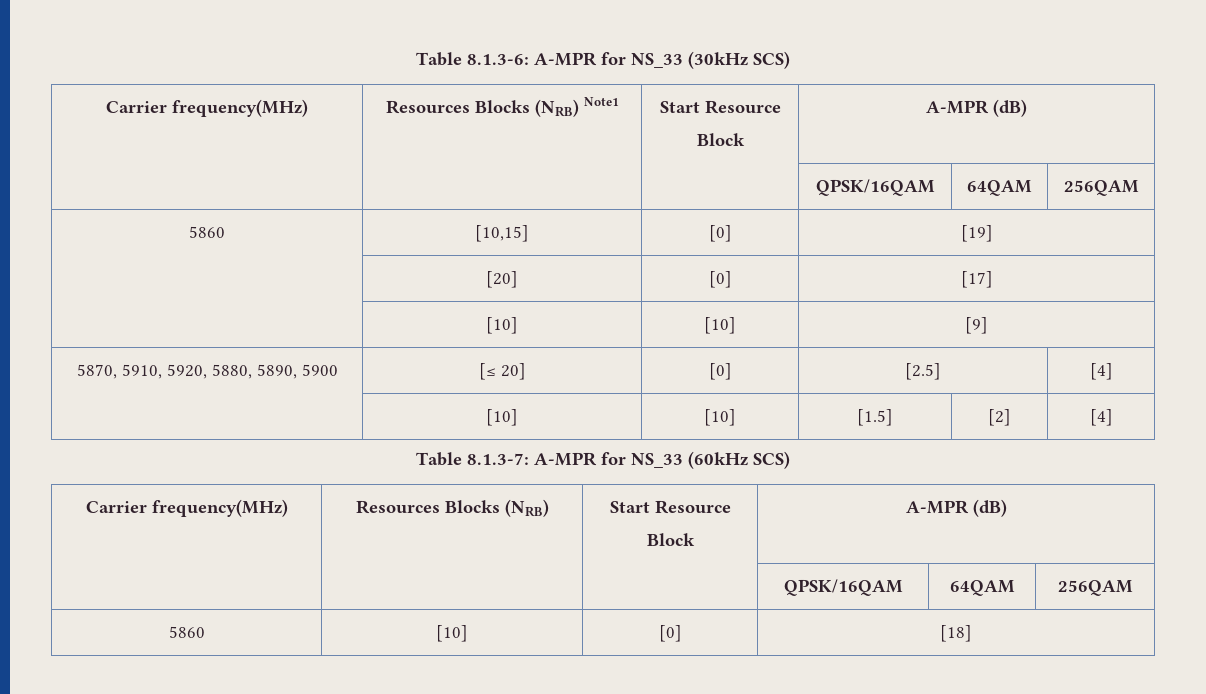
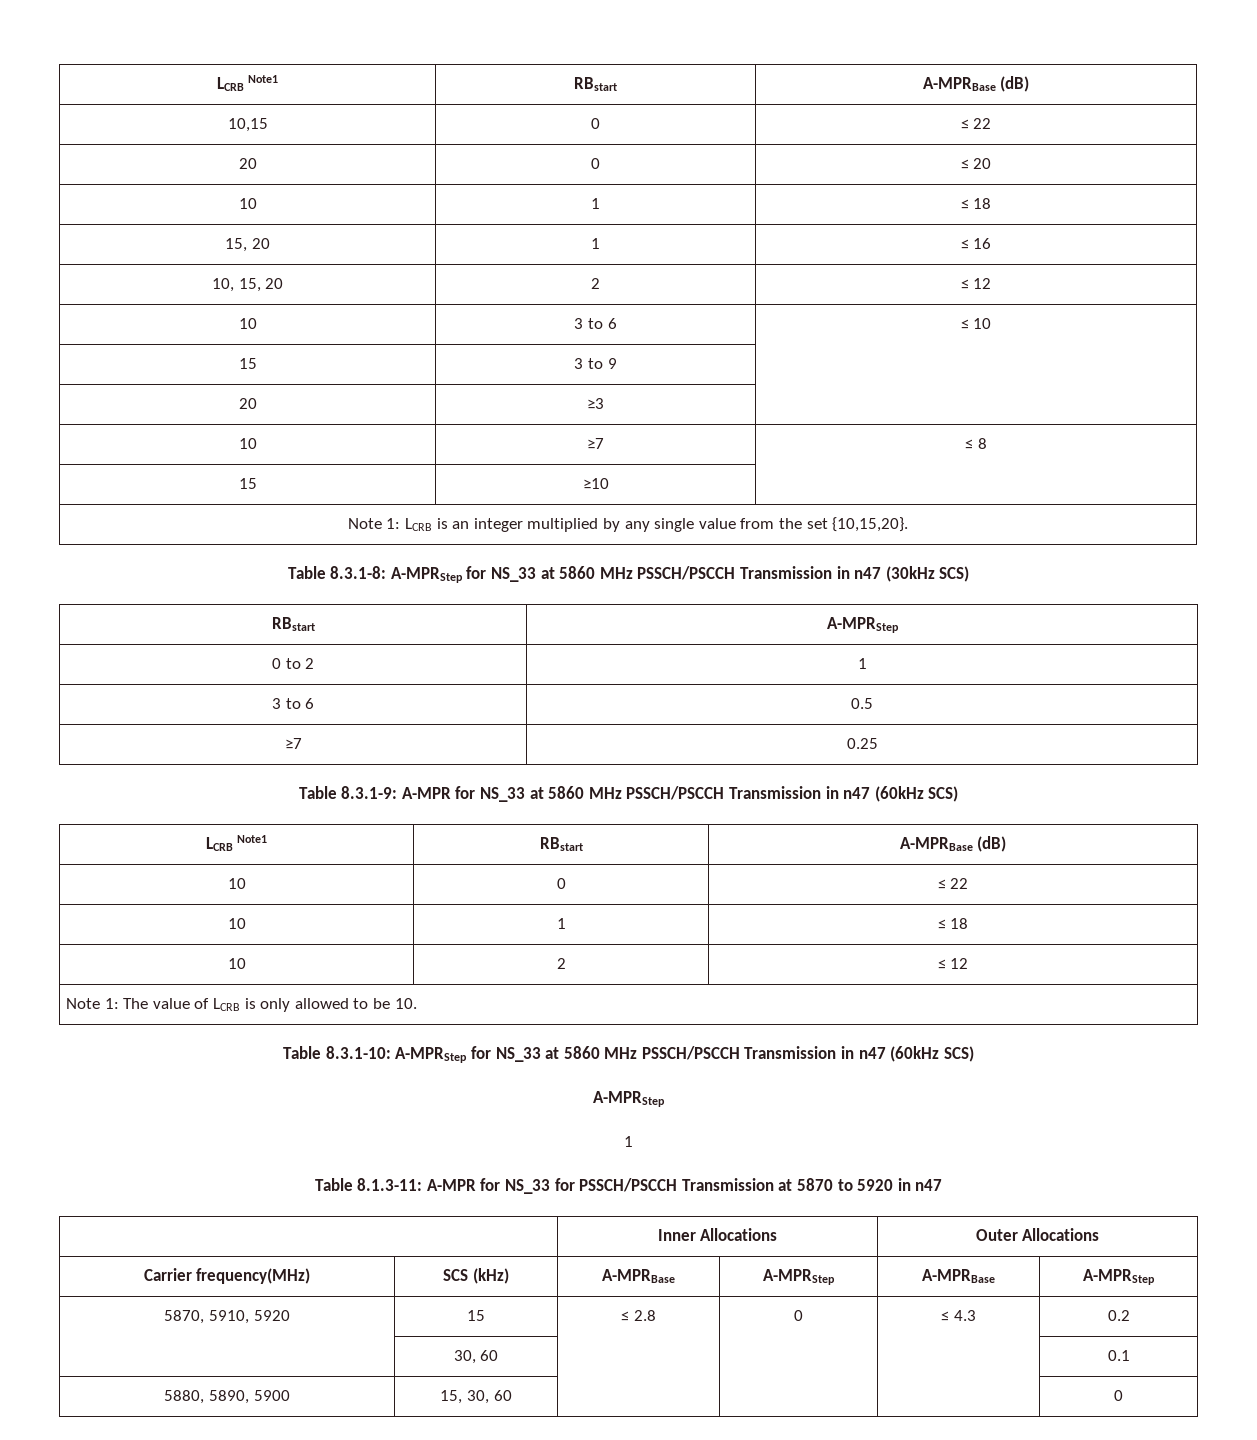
[416,51,790,69] [106,99,308,117] [385,97,619,117] [659,100,781,114] [696,133,745,146] [926,99,1027,117] [815,179,935,196] [967,180,1032,196] [1063,180,1139,196] [189,226,225,238] [474,225,529,242] [708,225,732,242] [960,225,993,242] [485,271,518,288] [708,271,732,288] [960,271,993,288] [485,317,518,334] [704,317,736,334] [965,317,988,334] [76,364,338,379] [478,363,526,380] [708,363,732,380] [905,363,941,380] [1089,363,1113,380] [485,409,518,426] [704,409,736,426] [857,409,893,426] [988,409,1011,426] [1089,409,1113,426] [416,451,790,469] [85,499,288,517] [355,499,549,517] [609,500,731,514] [646,533,695,546] [905,499,1007,517] [783,579,903,596] [949,580,1015,596] [1057,580,1133,596] [168,626,205,638] [435,625,468,642] [658,625,682,642] [940,625,972,642] Table 8.1.3-6: A-MPR for NS_33 (30kHz SCS) // Carrier frequency(MHz) | Resources Blocks (NRB) Note1 | Start Resource // Block | A-MPR (dB) // | | | QPSK/16QAM | 64QAM | 256QAM // 5860 | [10,15] | [0] | [19] // | [20] | [0] | [17] // | [10] | [10] | [9] // 5870, 5910, 5920, 5880, 5890, 5900 | [≤ 20] | [0] | [2.5] | [4] // | [10] | [10] | [1.5] | [2] | [4] // Table 8.1.3-7: A-MPR for NS_33 (60kHz SCS) // Carrier frequency(MHz) | Resources Blocks (NRB) | Start Resource // Block | A-MPR (dB) // | | | QPSK/16QAM | 64QAM | 256QAM // 5860 | [10] | [0] | [18] -> [216,75,279,91] [574,77,617,91] [922,76,1030,92] [227,118,268,132] [590,118,600,129] [960,118,992,129] [238,158,257,169] [590,158,600,169] [960,158,992,169] [238,198,257,209] [590,198,600,209] [960,198,992,209] [225,238,270,252] [590,238,600,249] [960,238,992,249] [211,278,284,292] [590,278,600,289] [960,278,992,289] [238,318,257,329] [574,318,617,329] [960,318,992,329] [238,358,257,369] [574,358,617,369] [238,398,257,409] [586,398,604,409] [238,438,257,449] [586,438,604,449] [965,438,987,449] [238,478,257,489] [582,478,609,489] [347,517,909,532] [287,566,970,583] [271,617,315,631] [826,617,899,633] [271,658,315,669] [857,658,867,669] [271,698,315,709] [850,698,873,709] [284,738,302,749] [846,738,878,749] [298,786,959,802] [205,835,268,851] [539,837,583,851] [899,836,1007,852] [227,878,246,889] [556,878,566,889] [937,878,969,889] [227,918,246,929] [556,918,566,929] [937,918,969,929] [227,958,246,969] [556,958,566,969] [937,958,969,969] [66,998,417,1012] [283,1046,974,1063] [593,1091,665,1107] [624,1136,633,1147] [314,1178,943,1194] [657,1228,778,1241] [975,1228,1100,1241] [143,1268,311,1284] [443,1268,509,1284] [602,1269,675,1283] [763,1269,835,1285] [922,1269,995,1283] [1083,1269,1155,1285] [164,1310,290,1324] [467,1310,485,1321] [621,1310,656,1321] [794,1310,803,1321] [941,1310,976,1321] [1107,1310,1130,1321] [453,1350,499,1364] [1107,1350,1130,1361] [164,1390,290,1404] [440,1390,512,1404] [1114,1390,1123,1401] LCRB Note1 | RBstart | A-MPRBase (dB) // 10,15 | 0 | ≤ 22 // 20 | 0 | ≤ 20 // 10 | 1 | ≤ 18 // 15, 20 | 1 | ≤ 16 // 10, 15, 20 | 2 | ≤ 12 // 10 | 3 to 6 | ≤ 10 // 15 | 3 to 9 | // 20 | ≥3 | // 10 | ≥7 | ≤ 8 // 15 | ≥10 | // Note 1: LCRB is an integer multiplied by any single value from the set {10,15,20}. // Table 8.3.1-8: A-MPRStep for NS_33 at 5860 MHz PSSCH/PSCCH Transmission in n47 (30kHz SCS) // RBstart | A-MPRStep // 0 to 2 | 1 // 3 to 6 | 0.5 // ≥7 | 0.25 // Table 8.3.1-9: A-MPR for NS_33 at 5860 MHz PSSCH/PSCCH Transmission in n47 (60kHz SCS) // LCRB Note1 | RBstart | A-MPRBase (dB) // 10 | 0 | ≤ 22 // 10 | 1 | ≤ 18 // 10 | 2 | ≤ 12 // Note 1: The value of LCRB is only allowed to be 10. // Table 8.3.1-10: A-MPRStep for NS_33 at 5860 MHz PSSCH/PSCCH Transmission in n47 (60kHz SCS) // A-MPRStep // 1 // Table 8.1.3-11: A-MPR for NS_33 for PSSCH/PSCCH Transmission at 5870 to 5920 in n47 // | Inner Allocations | Outer Allocations // Carrier frequency(MHz) | SCS (kHz) | A-MPRBase | A-MPRStep | A-MPRBase | A-MPRStep // 5870, 5910, 5920 | 15 | ≤ 2.8 | 0 | ≤ 4.3 | 0.2 // | 30, 60 | | | | 0.1 // 5880, 5890, 5900 | 15, 30, 60 | | | | 0

